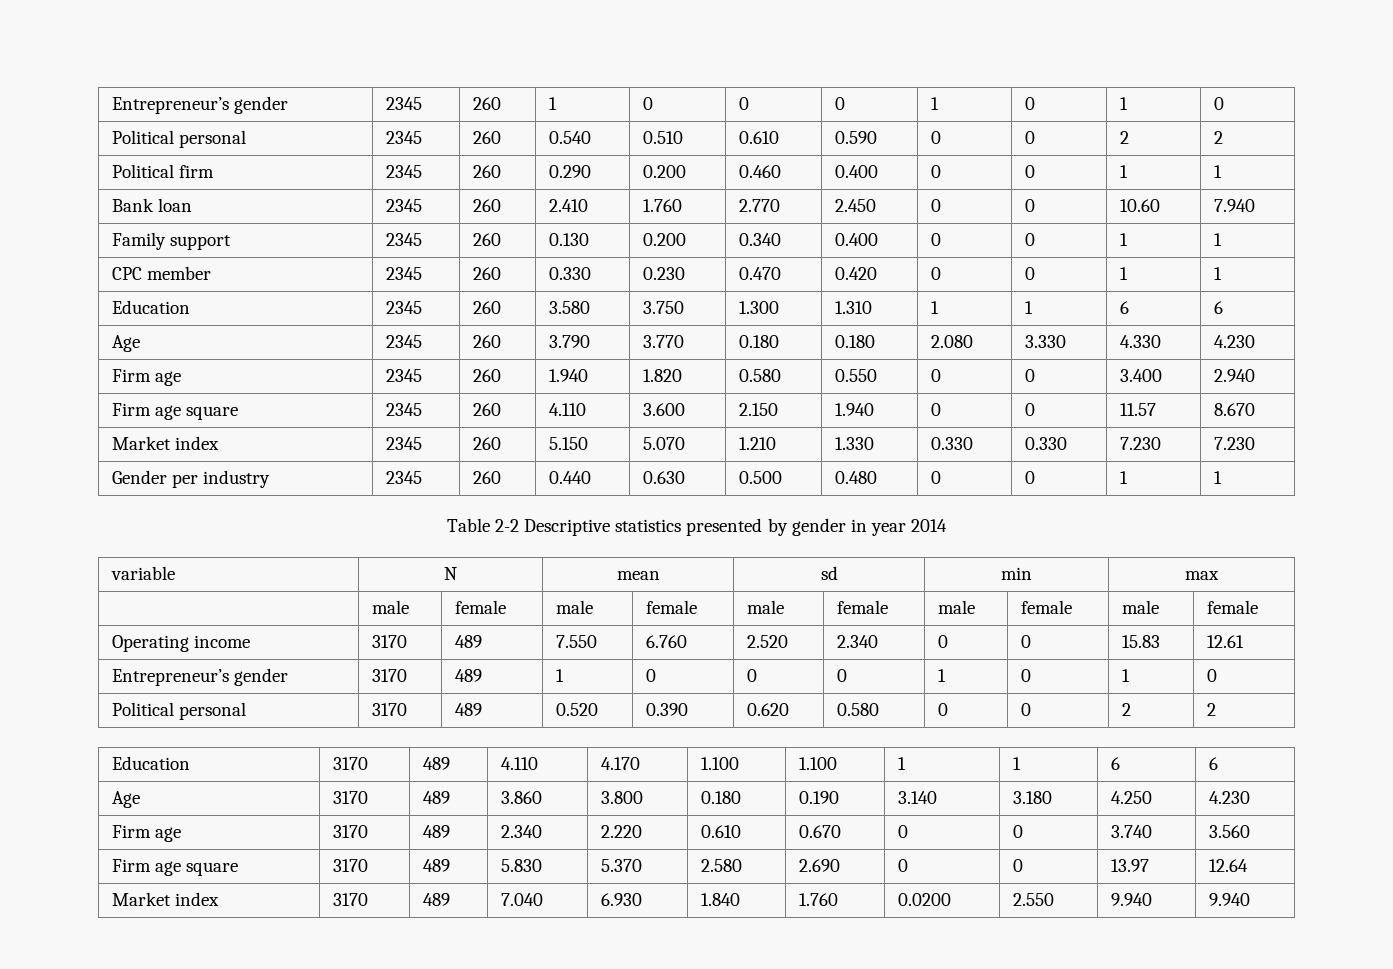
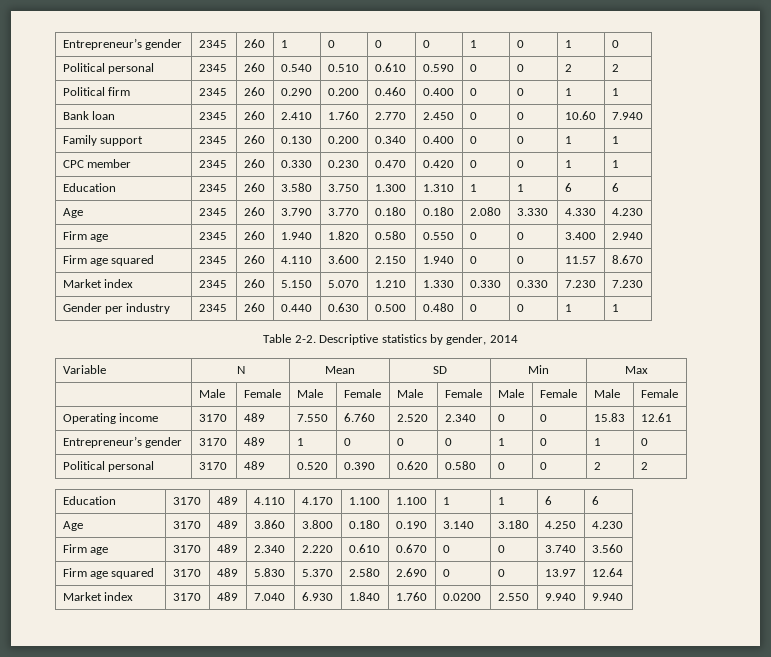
[186,406,239,420] square -> [111,255,155,266] squared
[495,519,520,532] 2-2 -> [294,335,316,343] 2-2.
[686,518,906,536] presented by gender in year -> [429,334,487,345] by gender,
[111,566,176,580] variable -> [62,365,106,374] Variable
[616,571,660,580] [820,566,838,580] [1001,567,1032,580] [1185,571,1219,580] [372,600,410,614] [455,600,507,614] [556,600,594,614] [646,600,698,614] [747,600,785,614] [837,600,889,614] [938,600,976,614] [1021,600,1073,614] [1122,600,1160,614] [1207,600,1259,614] mean | sd | min | max // | male | female | male | female | male | female | male | female | male | female -> [324,366,355,374] [433,366,447,374] [528,365,549,374] [625,366,648,374] [198,389,225,398] [243,389,281,398] [296,389,323,398] [343,389,381,398] [396,389,423,398] [444,389,482,398] [497,389,524,398] [539,389,577,398] [593,389,620,398] [640,389,678,398] Mean | SD | Min | Max // | Male | Female | Male | Female | Male | Female | Male | Female | Male | Female
[186,862,239,876] square -> [111,568,155,579] squared

